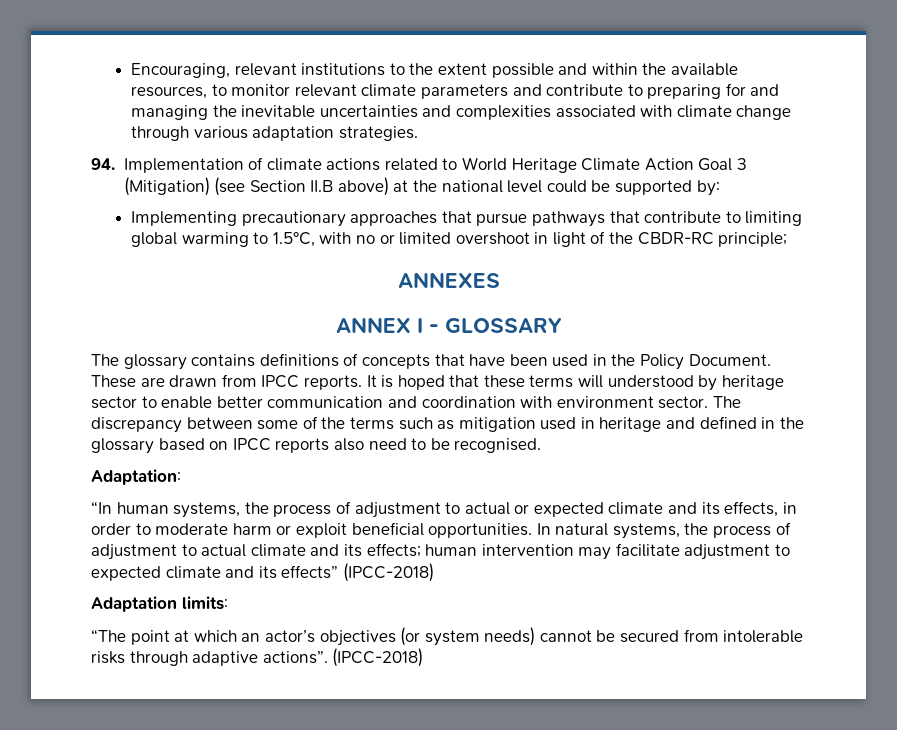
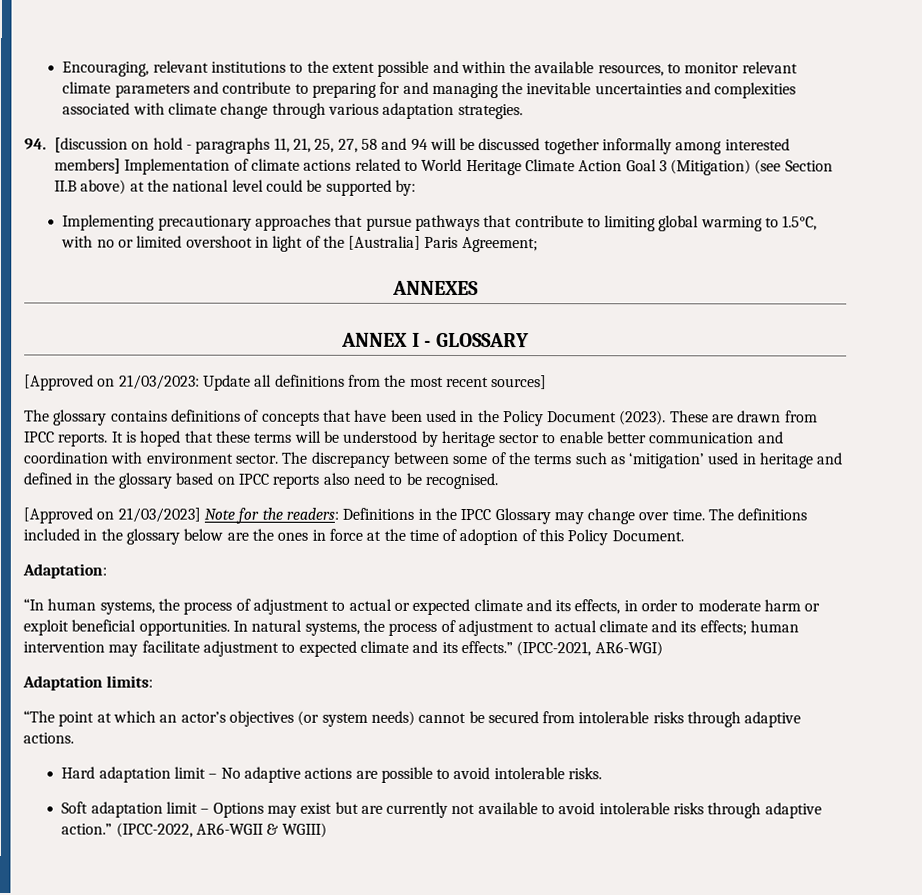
(115, 164) none -> [54,137,790,155] [54,158,121,174] [discussion on hold - paragraphs 11, 21, 25, 27, 58 and 94 will be discussed together informally among interested members]
[637,232,788,247] CBDR-RC principle; -> [348,235,538,253] [Australia] Paris Agreement;
(562, 325) none -> [24,374,548,391] // [Approved on 21/03/2023: Update all definitions from the most recent sources]
[688,354,771,366] Document. -> [547,410,667,426] Document (2023).
(604, 381) none -> [323,430,340,443] be
[458,417,536,432] mitigation -> [628,452,705,469] ‘mitigation’
(542, 445) none -> [23,507,808,525] [23,528,684,546] // [Approved on 21/03/2023] Note for the readers: Definitions in the IPCC Glossary may change over time. The definitions included in the glossary below are the ones in force at the time of adoption of this Policy Document.
[281,563,434,582] effects” (IPCC-2018) -> [460,640,663,657] effects.” (IPCC-2021, AR6-WGI)
[262,648,424,667] actions”. (IPCC-2018) -> [23,732,74,744] [61,766,603,783] [61,801,822,819] [61,822,327,838] actions. // Hard adaptation limit – No adaptive actions are possible to avoid intolerable risks. // Soft adaptation limit – Options may exist but are currently not available to avoid intolerable risks through adaptive action.” (IPCC-2022, AR6-WGII & WGIII)

